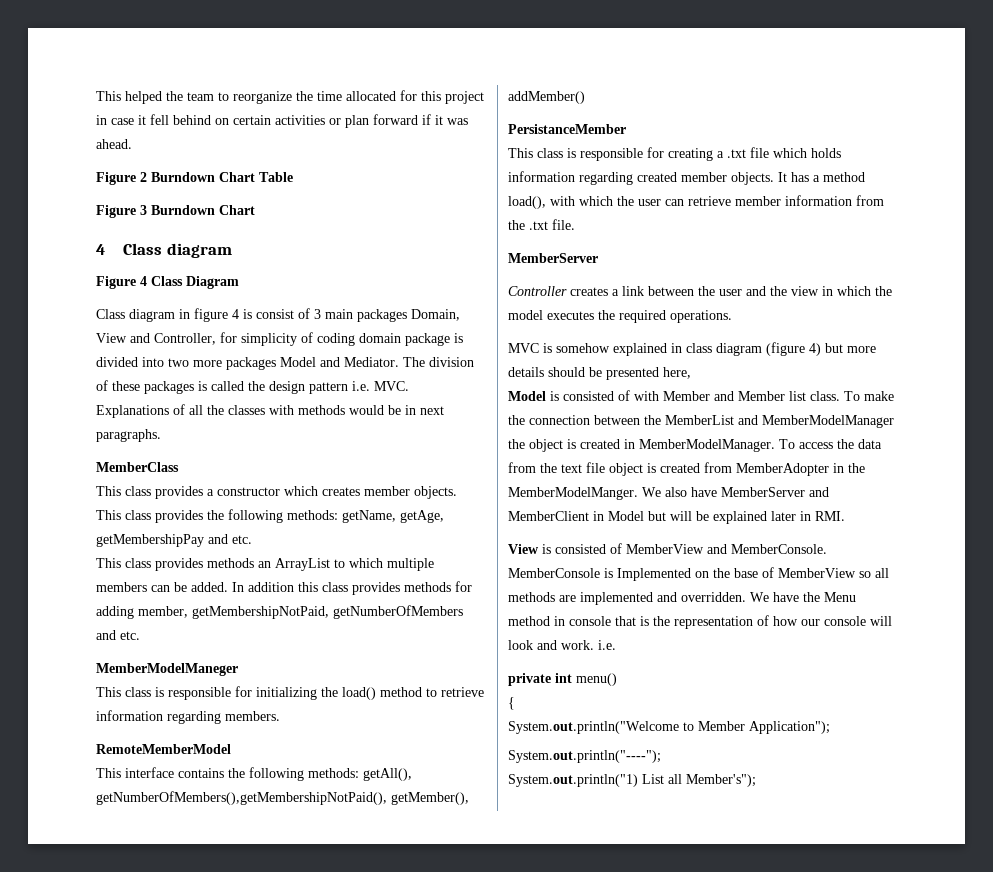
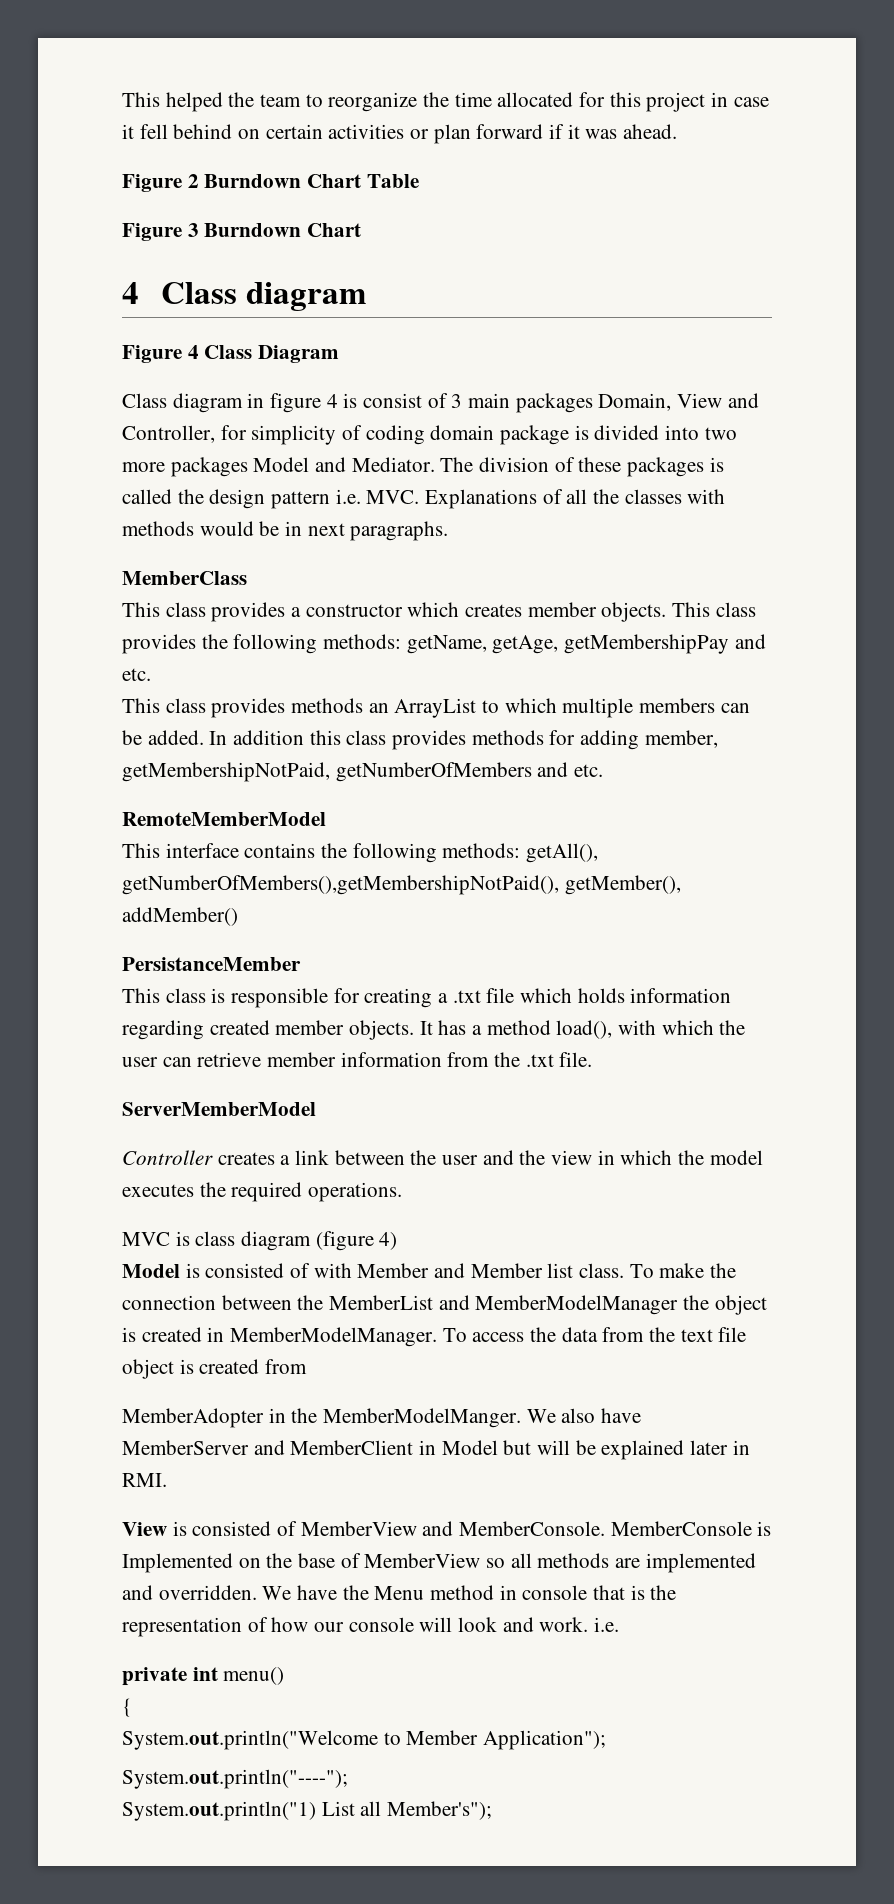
[96,663,238,676] [96,686,484,700] [96,710,280,724] // MemberModelManeger // This class is responsible for initializing the load() method to retrieve information regarding members. -> (604, 770) none
[508,253,598,263] MemberServer -> [122,1102,316,1116] ServerMemberModel
[556,343,682,356] somehow explained in -> (190, 1238) none
[825,343,876,353] [508,367,691,380] but more details should be presented here, -> (398, 1241) none
(732, 467) none -> (308, 1366) //

